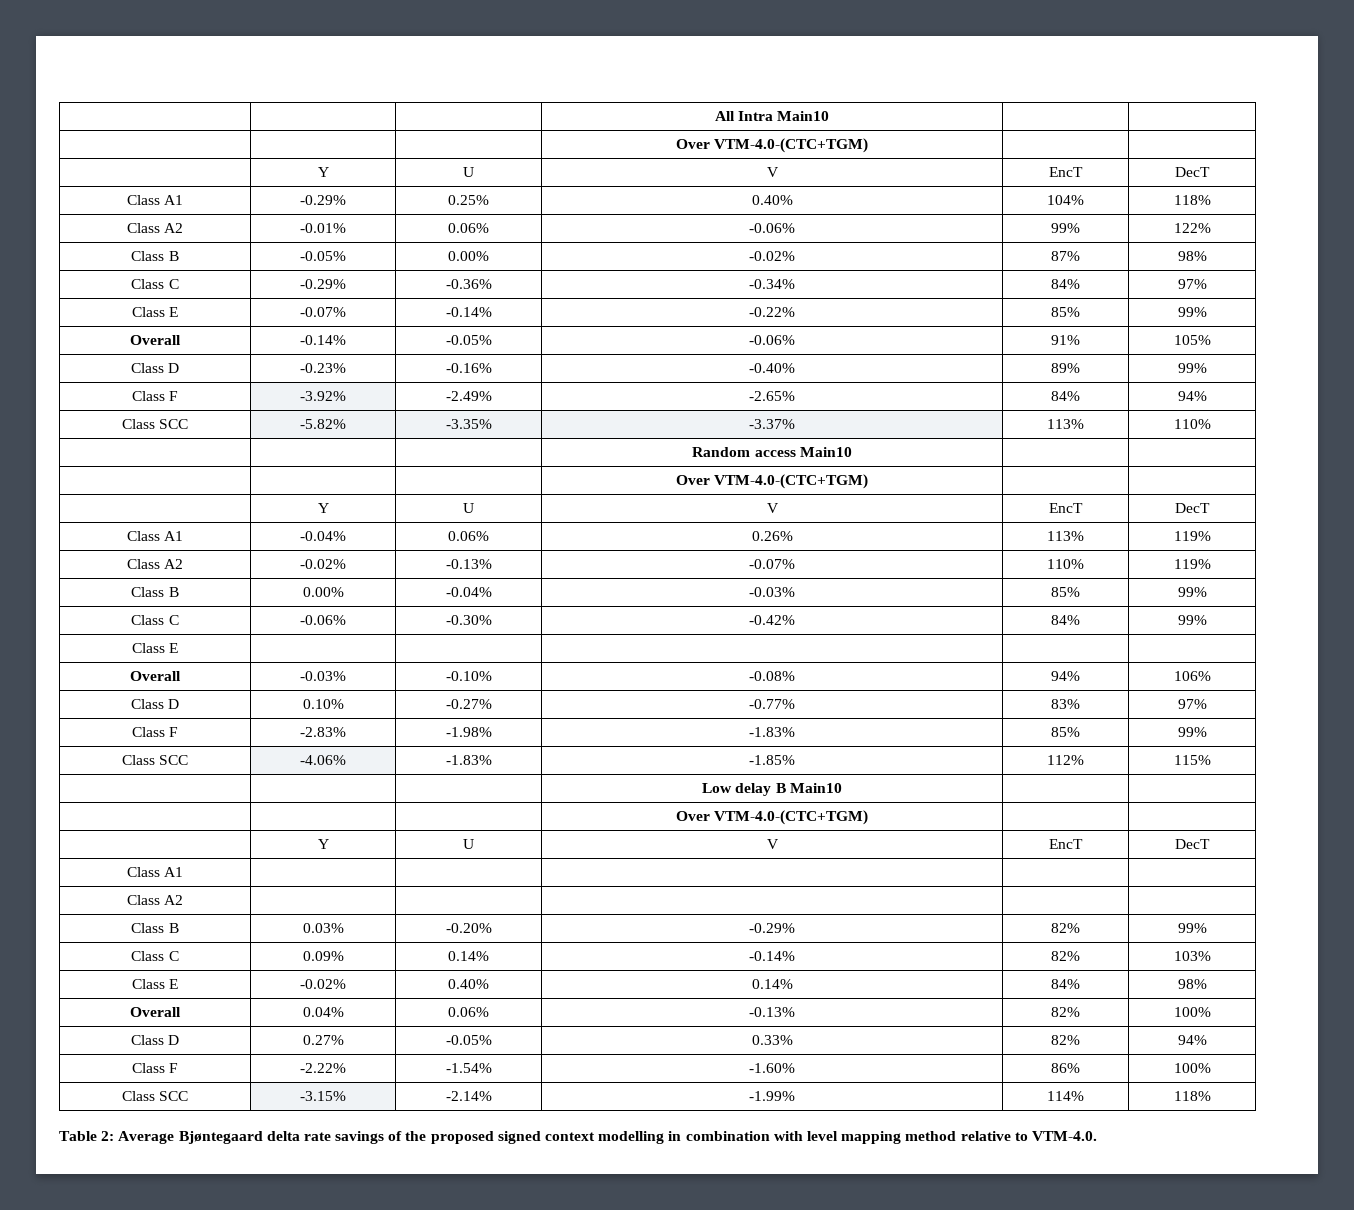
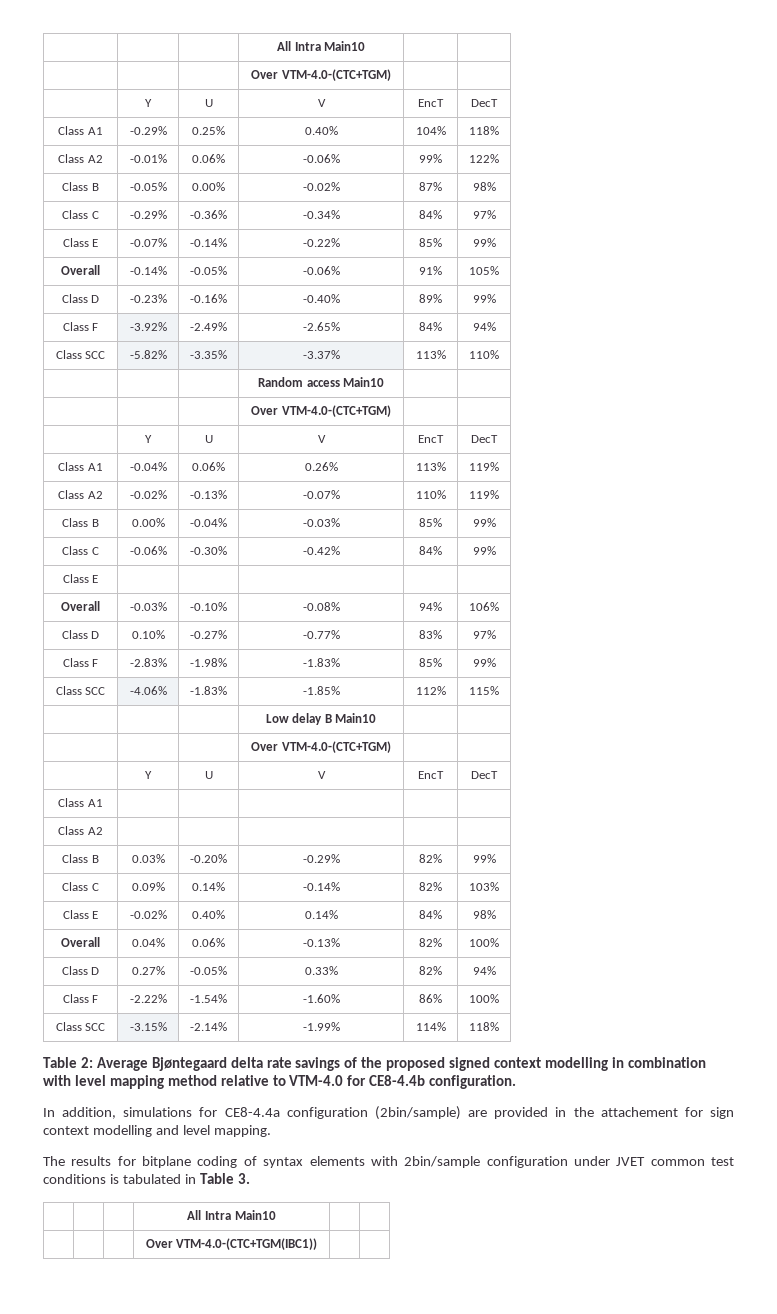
[1031,1131,1097,1141] VTM-4.0. -> [289,1075,517,1089] [43,1106,735,1120] [43,1125,271,1137] [43,1156,735,1168] [43,1173,250,1184] [187,1210,276,1220] [145,1238,318,1250] VTM-4.0 for CE8-4.4b configuration. // In addition, simulations for CE8-4.4a configuration (2bin/sample) are provided in the attachement for sign context modelling and level mapping. // The results for bitplane coding of syntax elements with 2bin/sample configuration under JVET common test conditions is tabulated in Table 3. // | | | All Intra Main10 | | // | | | Over VTM-4.0-(CTC+TGM(IBC1)) | |

